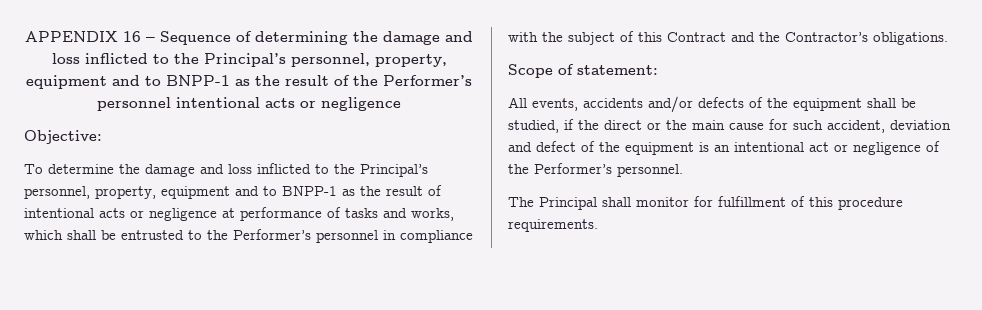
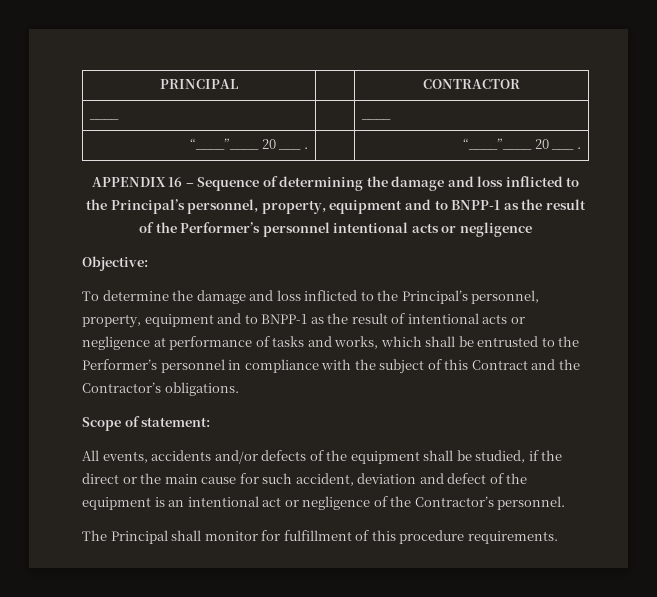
(25, 36) none -> [160,79,238,89] [423,79,520,89] [89,119,120,120] [361,119,392,120] [190,138,276,150] [278,149,302,150] [303,147,308,149] [463,138,549,150] [551,149,575,150] [576,147,581,149] PRINCIPAL | | CONTRACTOR // ____ | | ____ // “____”____ 20 ___ . | | “____”____ 20 ___ . //
[534,163,612,174] Performer’s -> [414,496,494,507] Contractor’s

